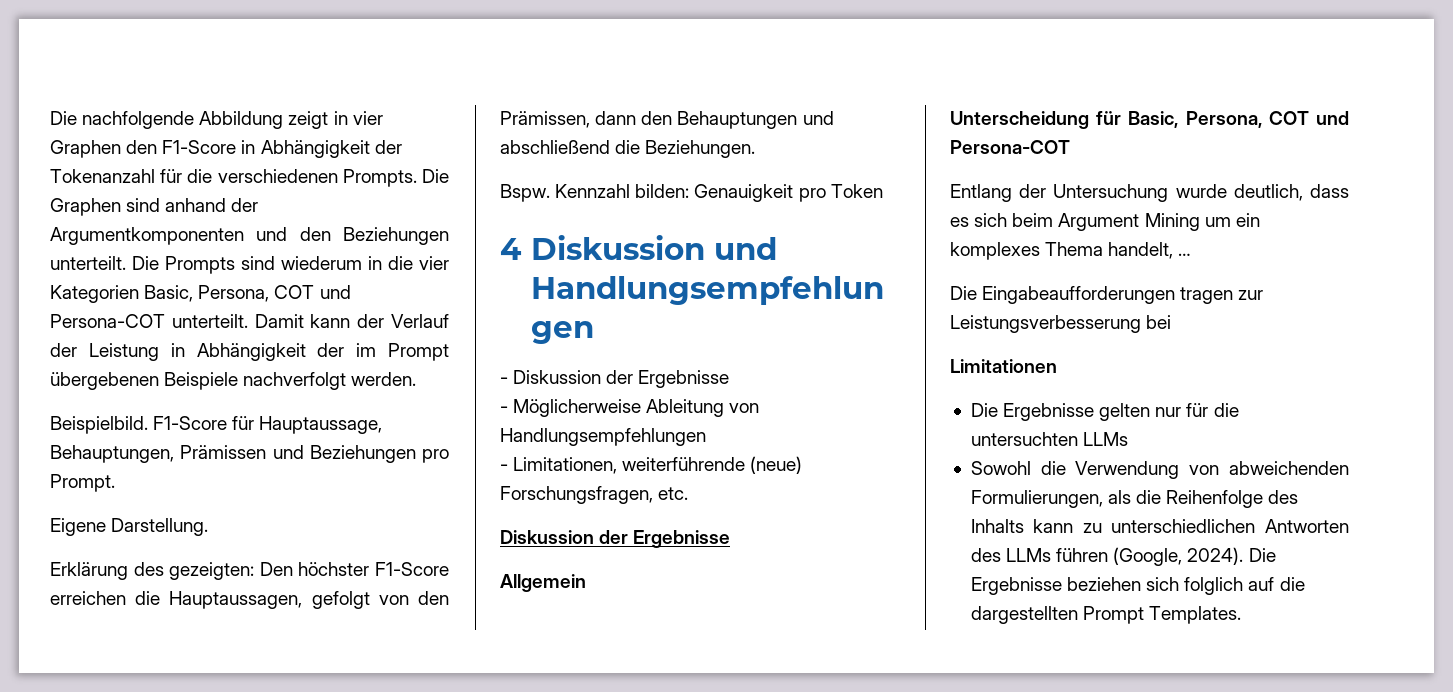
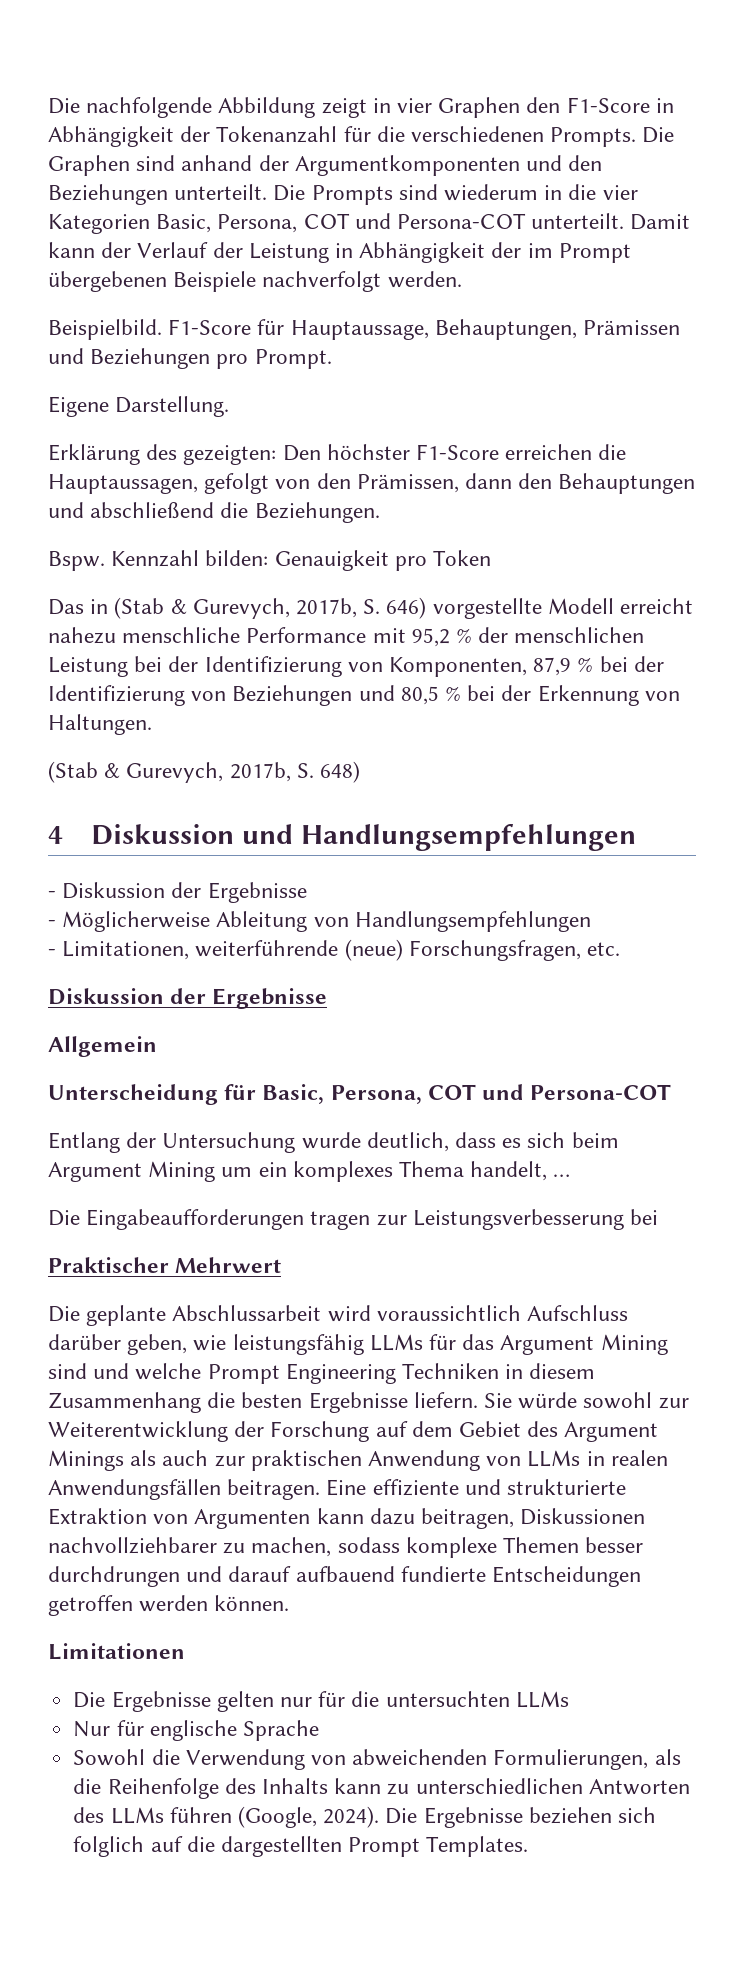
(883, 191) none -> [48,597,694,619] [48,627,645,647] [48,656,664,677] [48,685,680,706] [48,714,152,735] [48,761,361,783] // Das in (Stab & Gurevych, 2017b, S. 646) vorgestellte Modell erreicht nahezu menschliche Performance mit 95,2 % der menschlichen Leistung bei der Identifizierung von Komponenten, 87,9 % bei der Identifizierung von Beziehungen und 80,5 % bei der Erkennung von Haltungen. // (Stab & Gurevych, 2017b, S. 648)
(1172, 322) none -> [48,1257,282,1273] [48,1305,629,1326] [48,1334,668,1355] [48,1363,596,1384] [48,1392,689,1413] [48,1421,659,1442] [48,1450,668,1471] [48,1479,627,1500] [48,1508,646,1529] [48,1537,644,1558] [48,1566,642,1587] [48,1595,290,1616] // Praktischer Mehrwert // Die geplante Abschlussarbeit wird voraussichtlich Aufschluss darüber geben, wie leistungsfähig LLMs für das Argument Mining sind und welche Prompt Engineering Techniken in diesem Zusammenhang die besten Ergebnisse liefern. Sie würde sowohl zur Weiterentwicklung der Forschung auf dem Gebiet des Argument Minings als auch zur praktischen Anwendung von LLMs in realen Anwendungsfällen beitragen. Eine effiziente und strukturierte Extraktion von Argumenten kann dazu beitragen, Diskussionen nachvollziehbarer zu machen, sodass komplexe Themen besser durchdrungen und darauf aufbauend fundierte Entscheidungen getroffen werden können.
(1129, 439) none -> [73,1720,319,1741] // Nur für englische Sprache

